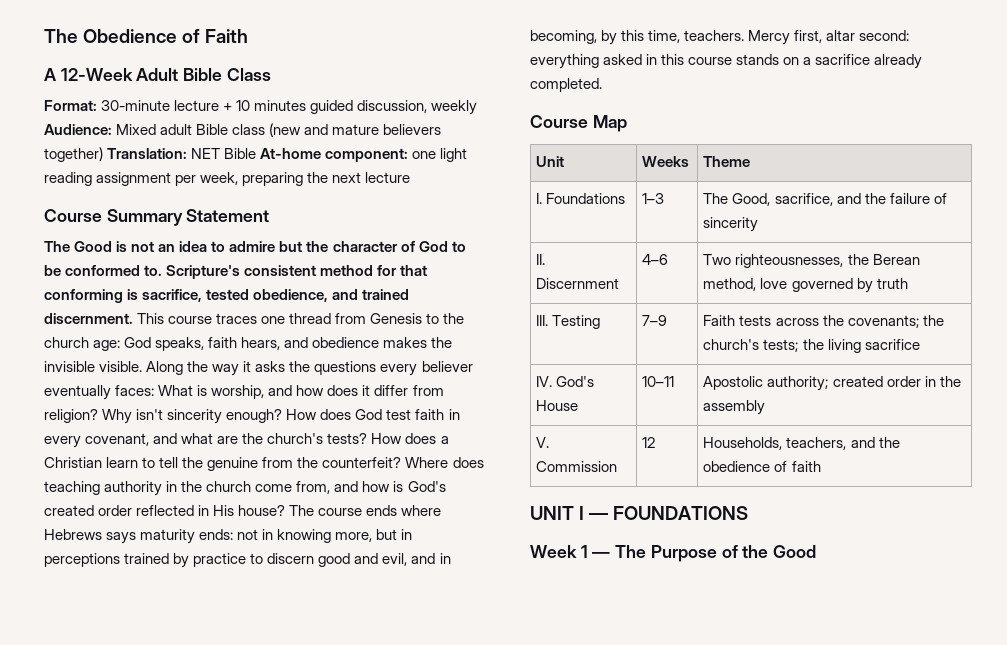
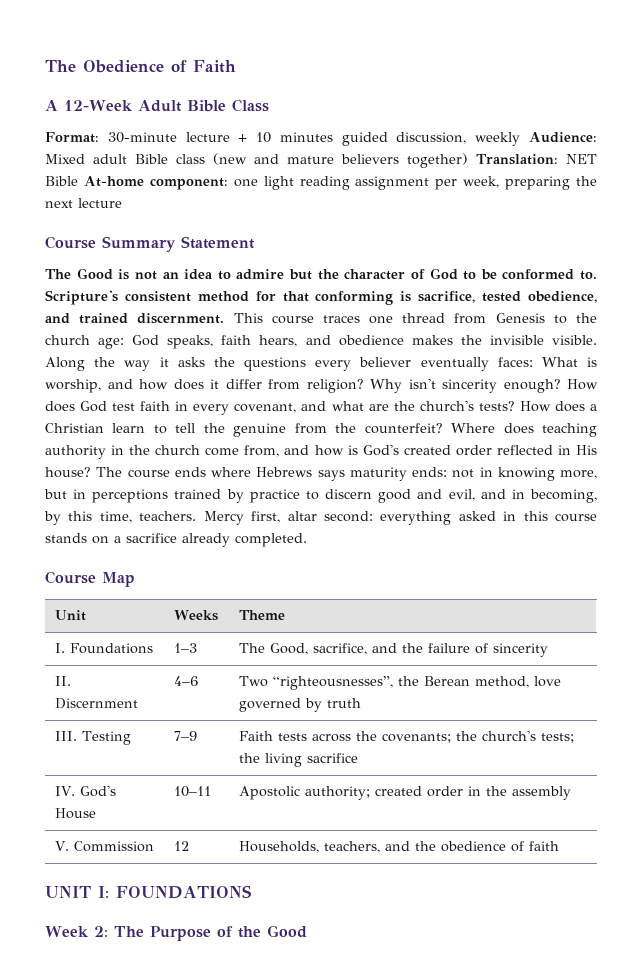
[735,254,844,268] righteousnesses, -> [272,676,393,690] “righteousnesses”,
[579,506,609,520] I — -> [98,886,109,898] I:
[580,545,611,558] 1 — -> [93,926,108,937] 2:

